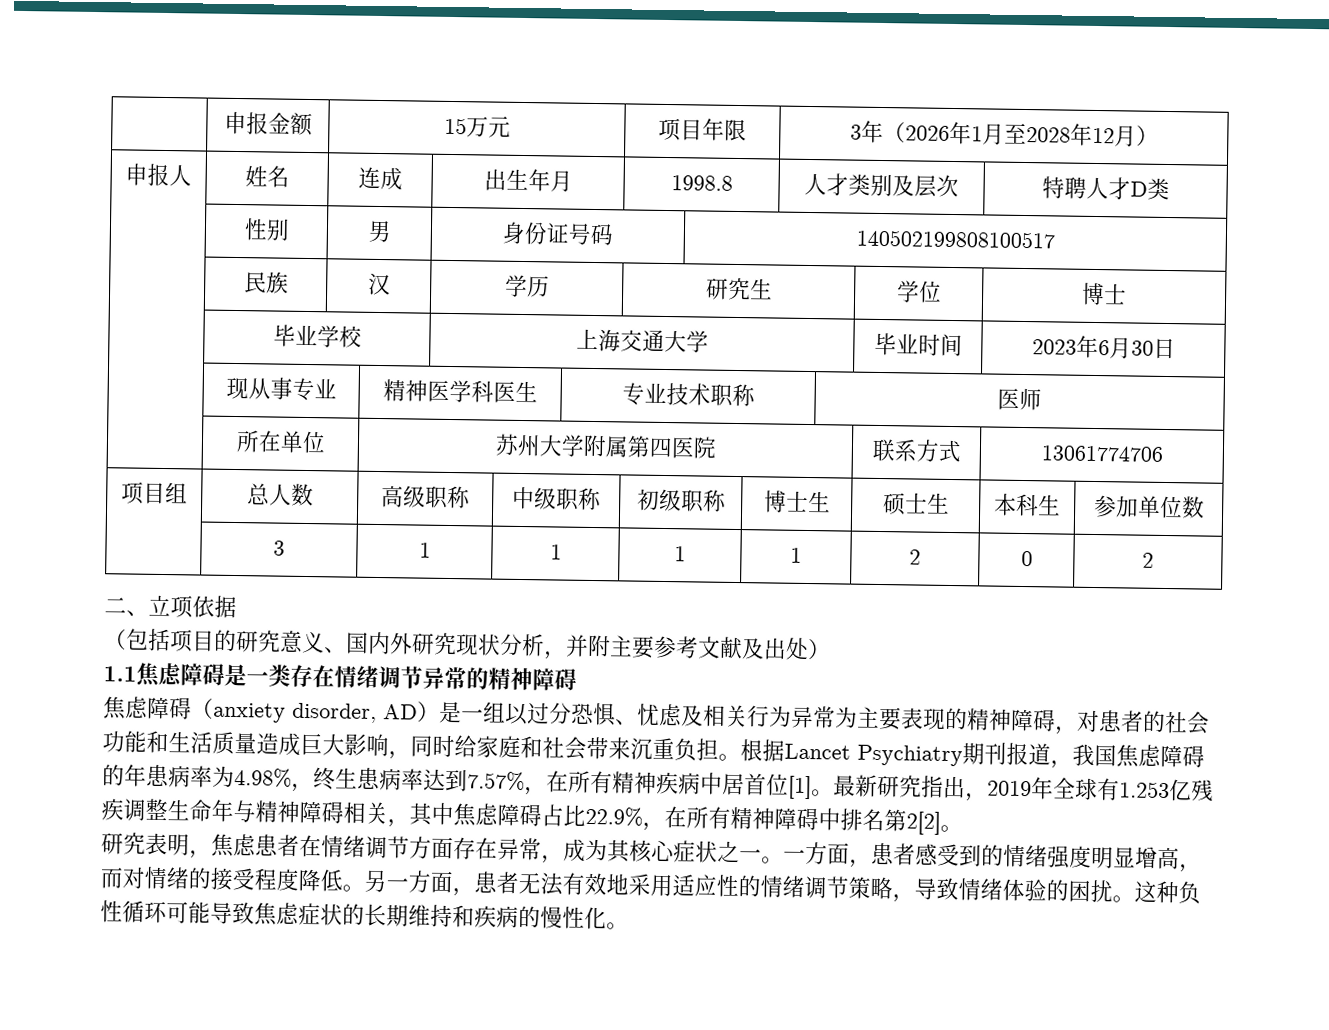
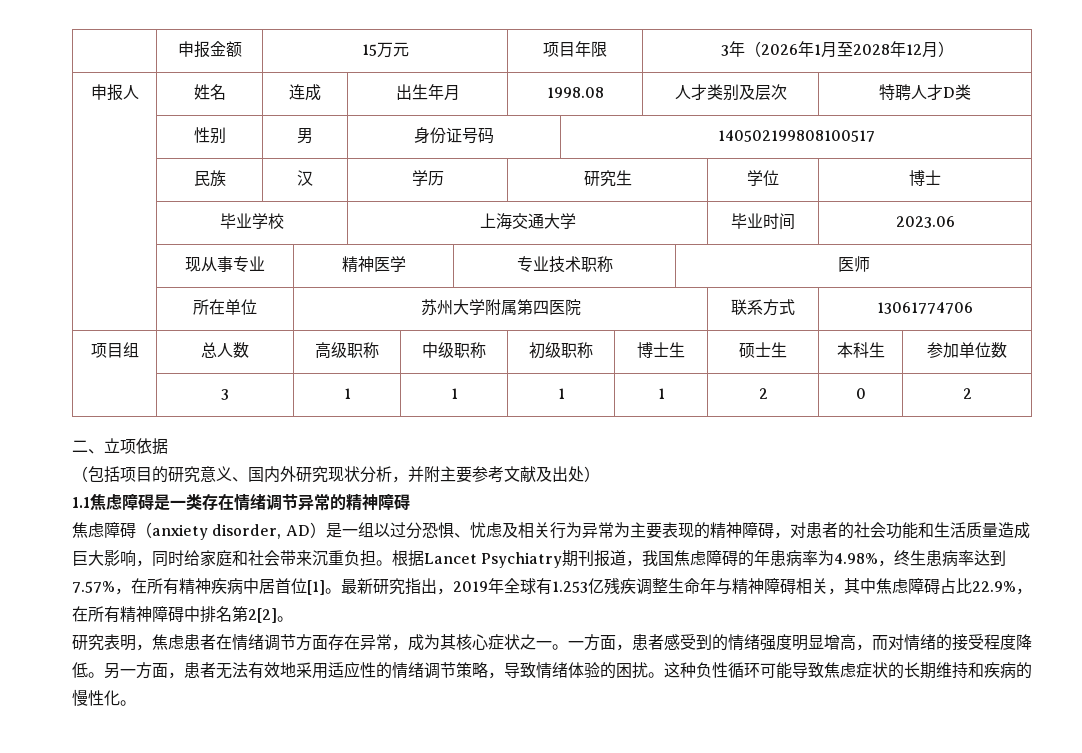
[670,175,733,191] 1998.8 -> [546,87,604,98] 1998.08
[1031,335,1176,360] 2023年6月30日 -> [895,216,955,228] 2023.06
[470,380,538,403] 科医生 -> (406, 264) none

